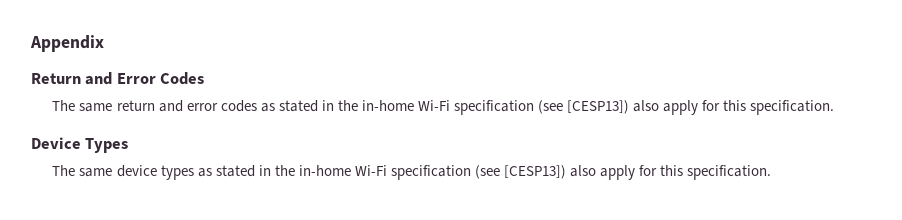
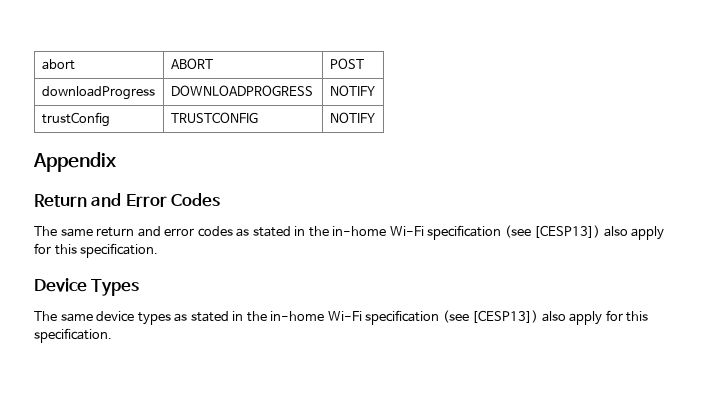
(30, 43) none -> [41,59,75,70] [170,58,213,69] [329,58,364,69] [41,86,155,100] [170,85,313,96] [329,85,375,96] [41,112,110,127] [170,112,258,123] [329,112,375,123] abort | ABORT | POST // downloadProgress | DOWNLOADPROGRESS | NOTIFY // trustConfig | TRUSTCONFIG | NOTIFY //

